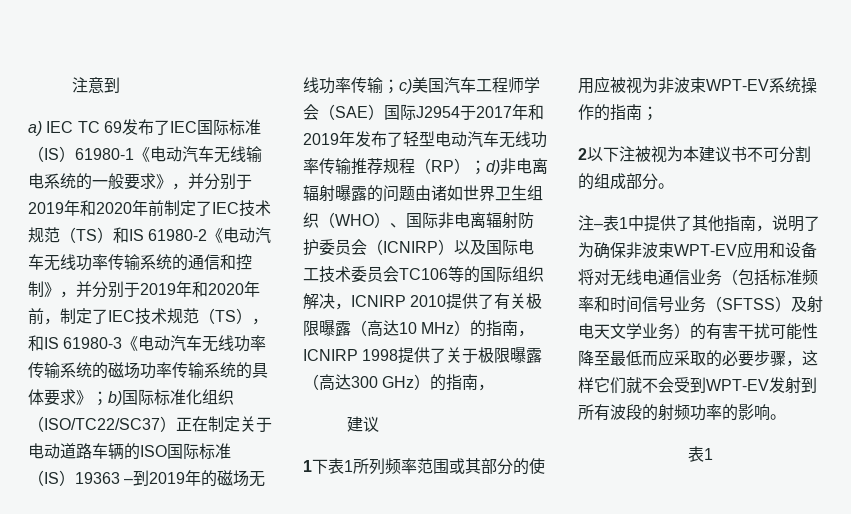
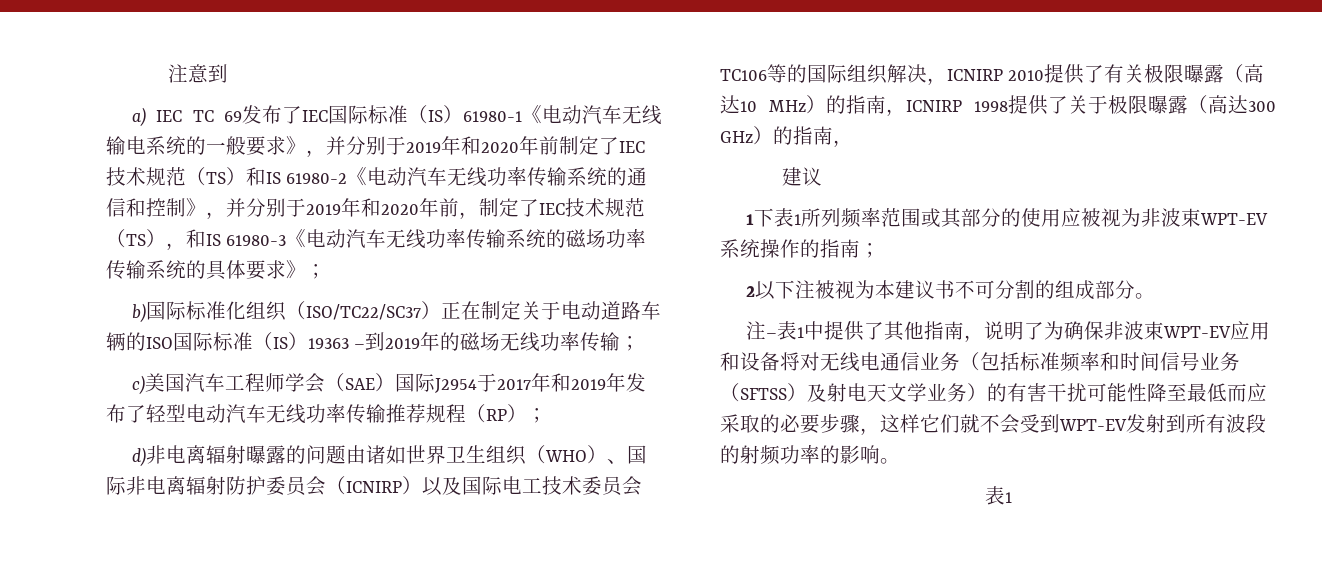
(108, 398) none -> (326, 271) //
(399, 86) none -> (641, 343) //
(486, 167) none -> (547, 415) //

